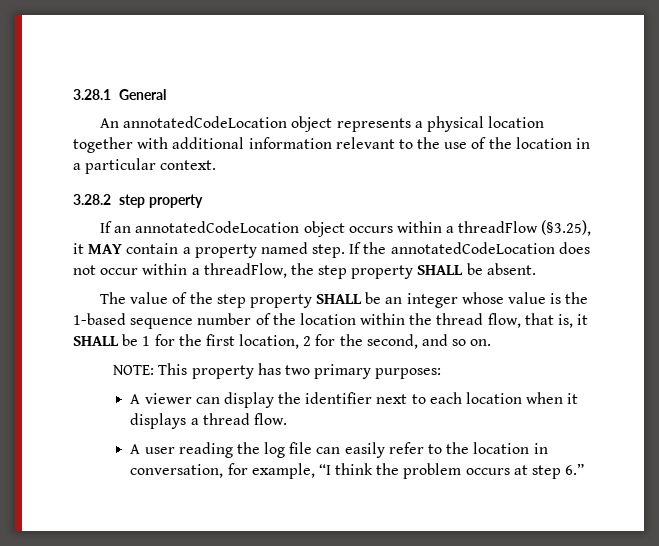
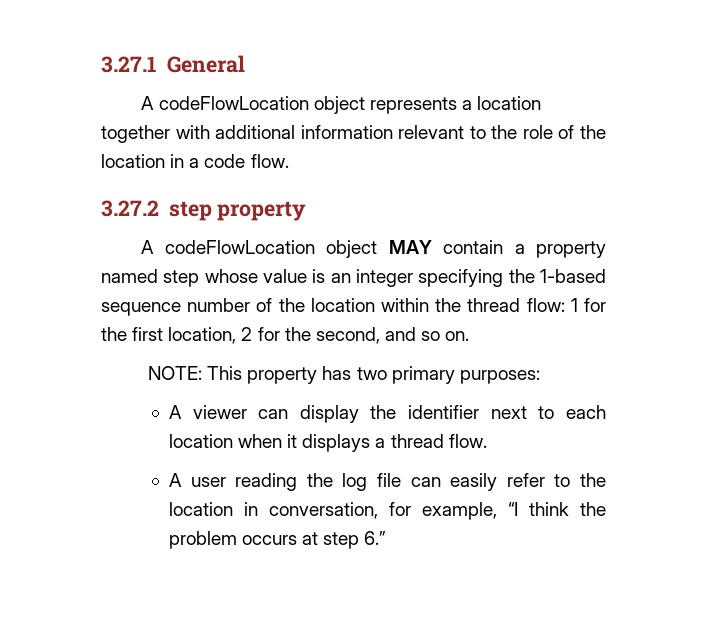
[73,89,111,100] 3.28.1 -> [101,56,157,73] 3.27.1
[99,116,288,128] An annotatedCodeLocation -> [141,96,309,110] A codeFlowLocation
[426,116,484,132] physical -> (472, 105) none
[444,142,468,149] use -> [522,125,553,139] role
[85,158,217,174] [73,194,111,205] particular context. // 3.28.2 -> [204,154,289,168] [101,200,159,217] code flow. // 3.27.2
[99,220,592,237] [73,243,84,254] If an annotatedCodeLocation object occurs within a threadFlow (§3.25), it -> [141,240,378,258] A codeFlowLocation object
[312,242,590,258] [73,263,536,279] [99,292,562,308] step. If the annotatedCodeLocation does not occur within a threadFlow, the step property SHALL be absent. // The value of the step property SHALL be an integer whose value is -> [163,269,504,287] step whose value is an integer specifying
[487,313,589,328] [73,334,139,346] flow, that is, it SHALL be -> [526,298,565,312] flow:

